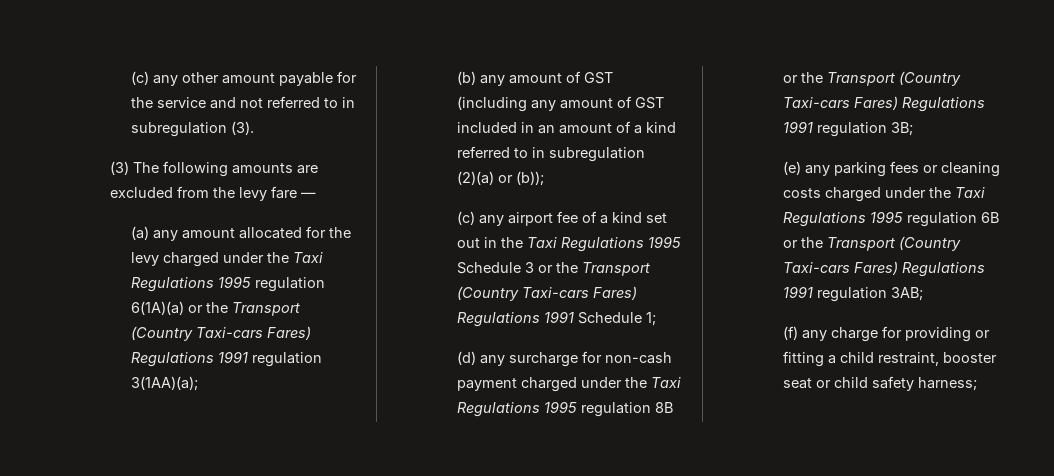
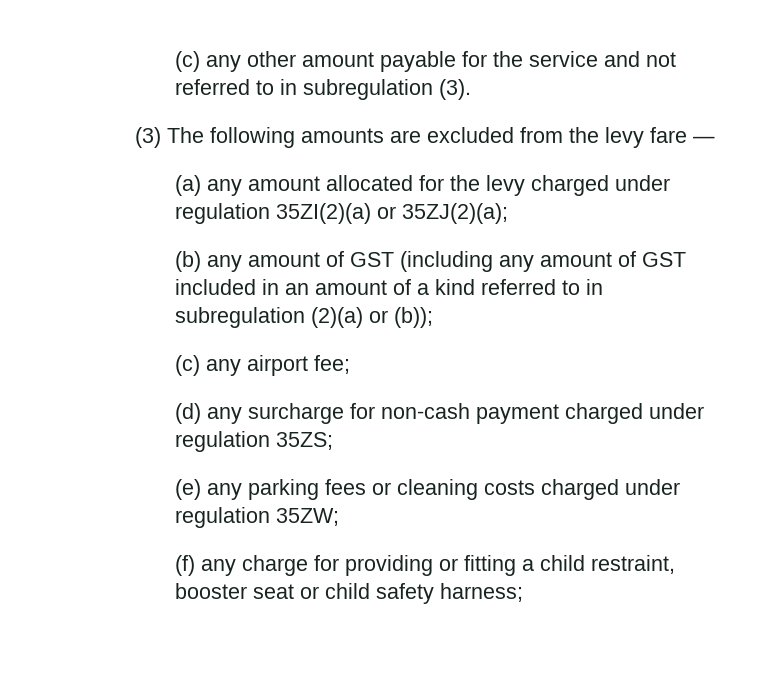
[267,252,324,263] [131,276,326,292] [131,301,301,316] [131,326,312,341] [131,351,323,367] [131,376,199,391] the Taxi Regulations 1995 regulation 6(1A)(a) or the Transport (Country Taxi-cars Fares) Regulations 1991 regulation 3(1AA)(a); -> [174,203,508,224] regulation 35ZI(2)(a) or 35ZJ(2)(a);
[557,211,668,224] [457,236,682,252] [457,262,651,276] [457,286,638,301] [457,311,657,327] fee of a kind set out in the Taxi Regulations 1995 Schedule 3 or the Transport (Country Taxi-cars Fares) Regulations 1991 Schedule 1; -> [313,355,350,374] fee;
[625,377,682,388] [457,401,674,417] [783,71,962,86] [783,96,986,112] [783,121,914,137] the Taxi Regulations 1995 regulation 8B or the Transport (Country Taxi-cars Fares) Regulations 1991 regulation 3B; -> [174,431,333,452] regulation 35ZS;
[929,187,986,198] [783,211,1000,227] [783,236,962,251] [783,261,986,277] [783,286,924,302] the Taxi Regulations 1995 regulation 6B or the Transport (Country Taxi-cars Fares) Regulations 1991 regulation 3AB; -> [174,507,339,528] regulation 35ZW;

